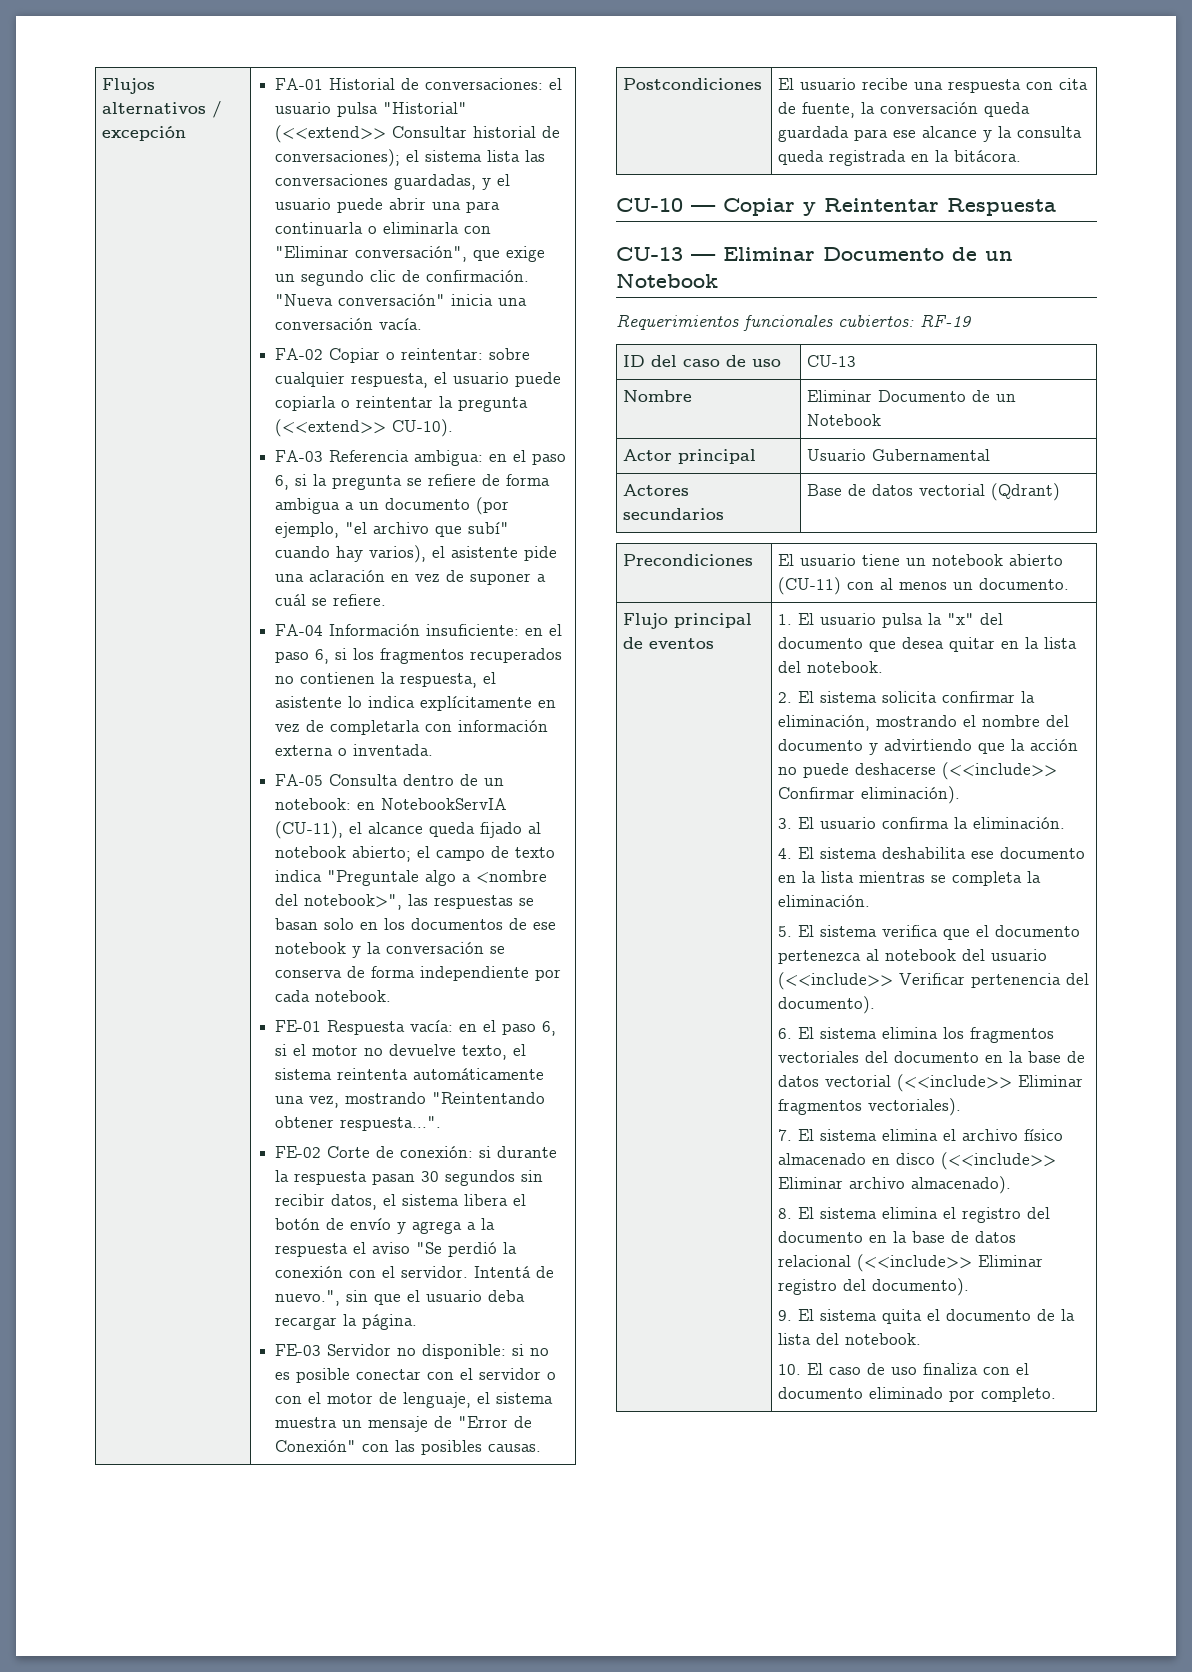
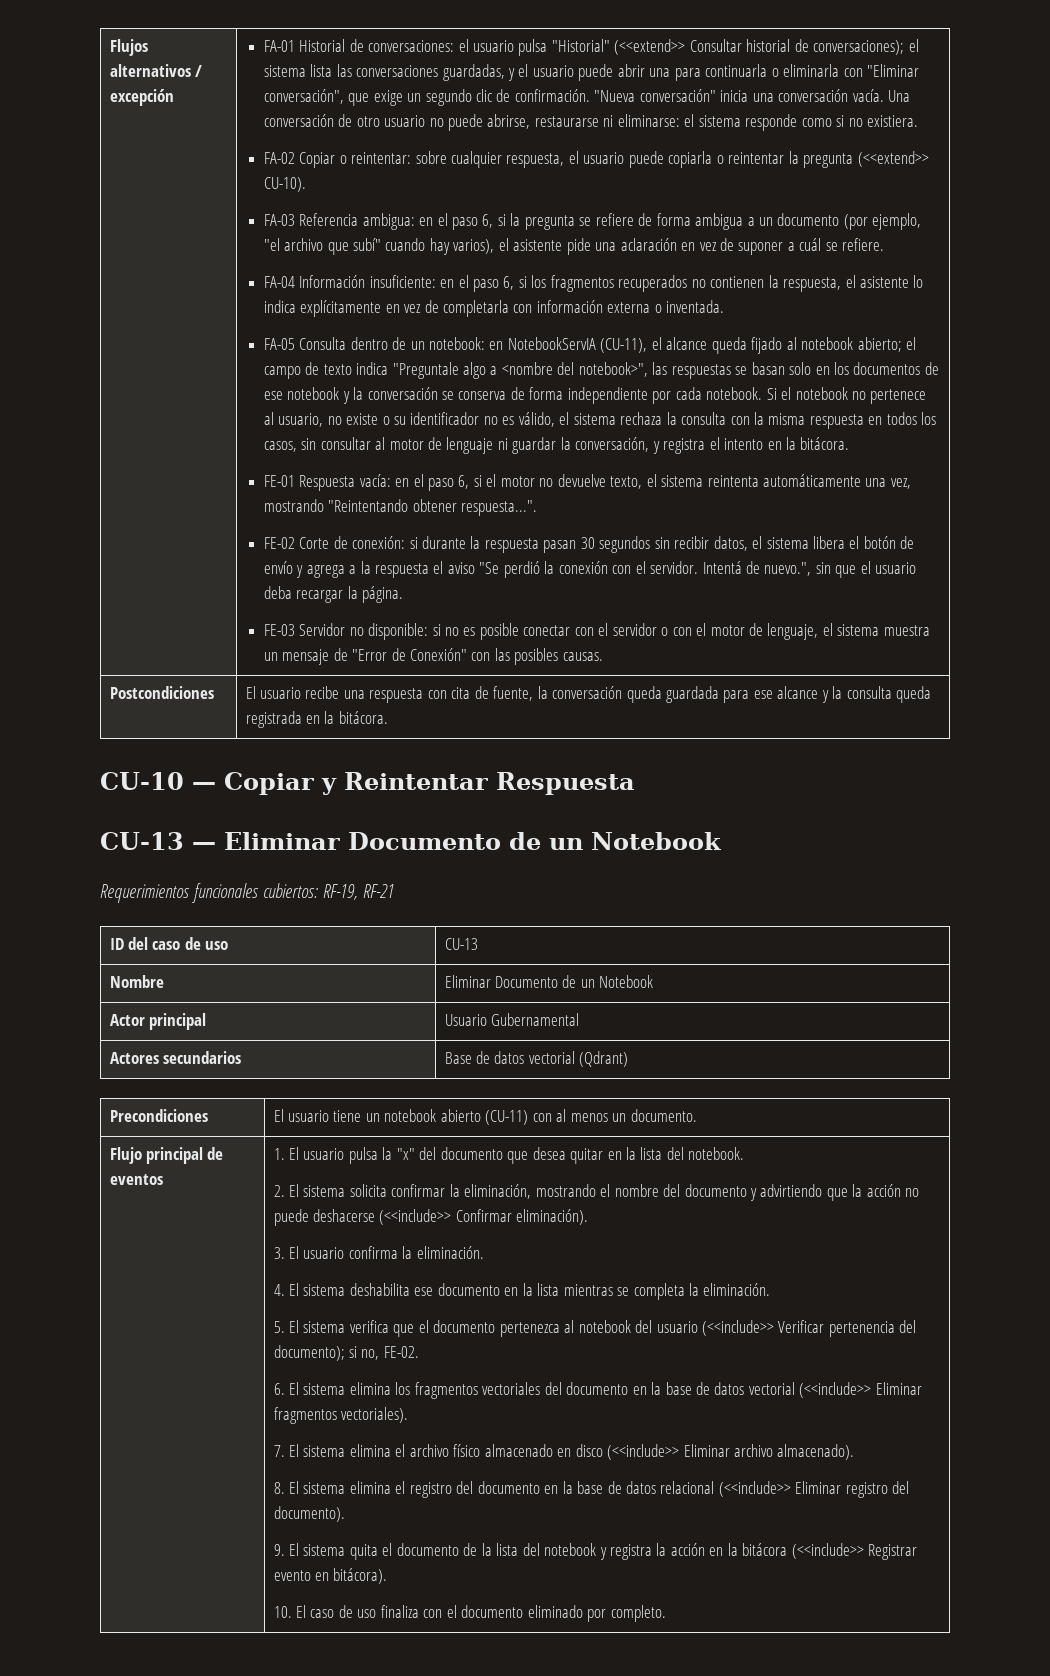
(423, 324) none -> [888,90,911,102] [263,114,918,131] Una conversación de otro usuario no puede abrirse, restaurarse ni eliminarse: el sistema responde como si no existiera.
(392, 996) none -> [766,387,927,404] [263,412,937,429] [263,437,850,454] Si el notebook no pertenece al usuario, no existe o su identificador no es válido, el sistema rechaza la consulta con la misma respuesta en todos los casos, sin consultar al motor de lenguaje ni guardar la conversación, y registra el intento en la bitácora.
[920,314,971,327] RF-19 -> [322,884,394,900] RF-19, RF-21
[777,996,875,1014] documento). -> [273,1345,419,1361] documento); si no, FE-02.
[844,1333,921,1345] notebook. -> [544,1543,918,1560] [273,1568,388,1584] notebook y registra la acción en la bitácora (<<include>> Registrar evento en bitácora).

